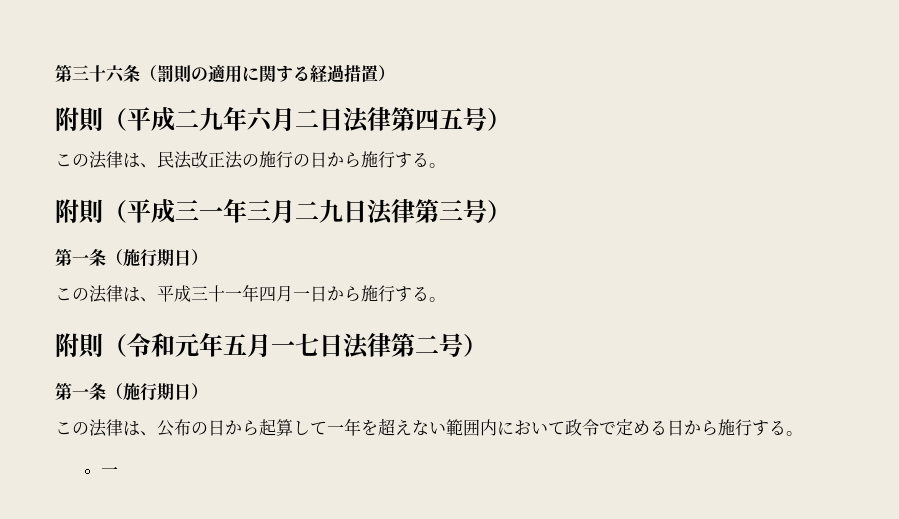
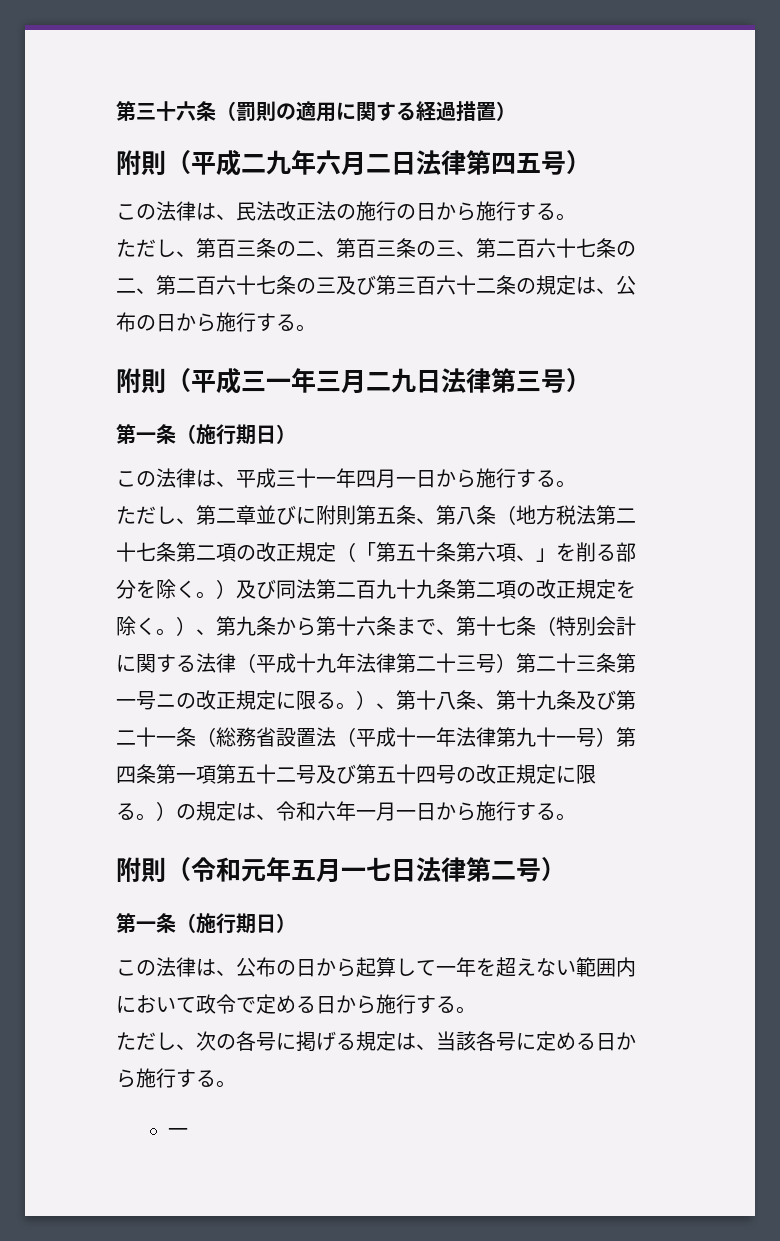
(446, 165) none -> [116,238,636,258] [116,275,636,295] [116,312,316,332] // ただし、第百三条の二、第百三条の三、第二百六十七条の二、第二百六十七条の三及び第三百六十二条の規定は、公布の日から施行する。
(446, 299) none -> [116,505,636,525] [116,542,636,562] [116,579,636,599] [116,616,636,636] [116,653,636,673] [116,690,636,710] [116,727,636,747] [116,764,596,784] [116,801,576,821] // ただし、第二章並びに附則第五条、第八条（地方税法第二十七条第二項の改正規定（「第五十条第六項、」を削る部分を除く。）及び同法第二百九十九条第二項の改正規定を除く。）、第九条から第十六条まで、第十七条（特別会計に関する法律（平成十九年法律第二十三号）第二十三条第一号ニの改正規定に限る。）、第十八条、第十九条及び第二十一条（総務省設置法（平成十一年法律第九十一号）第四条第一項第五十二号及び第五十四号の改正規定に限る。）の規定は、令和六年一月一日から施行する。
(803, 433) none -> [116,1031,636,1052] [116,1068,236,1088] // ただし、次の各号に掲げる規定は、当該各号に定める日から施行する。

